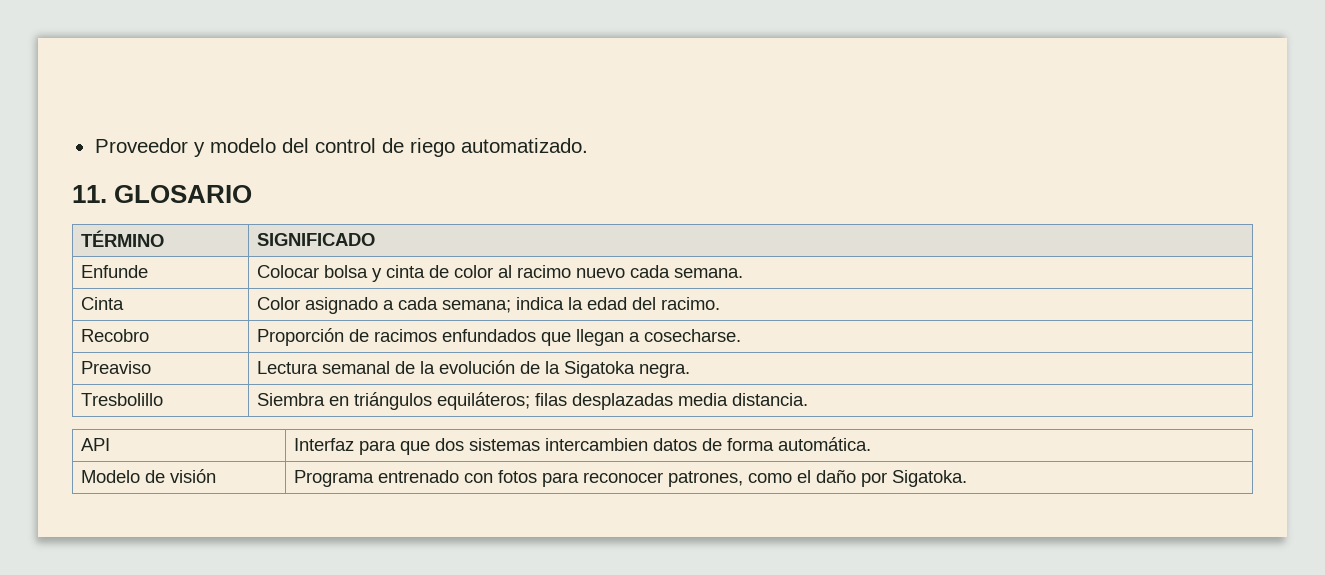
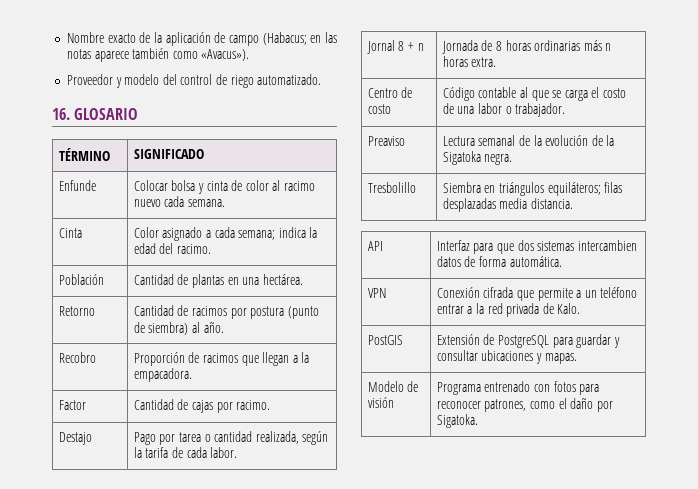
(94, 145) none -> [66,32,337,46] [66,48,250,62] Nombre exacto de la aplicación de campo (Habacus; en las notas aparece también como «Avacus»). //
[72,185,107,203] 11. -> [52,108,70,120] 16.
(720, 303) none -> [58,274,104,285] [133,274,303,288] [58,306,95,316] [133,305,319,319] [133,321,224,335] // Población | Cantidad de plantas en una hectárea. // Retorno | Cantidad de racimos por postura (punto de siembra) al año.
[441,329,536,342] enfundados -> (238, 358) none
[643,329,741,342] cosecharse. -> [301,352,310,363] [133,368,192,382] [58,400,86,410] [133,399,271,413] [58,432,92,445] [133,431,329,445] [133,447,238,458] [366,40,424,54] [441,40,612,54] [442,56,497,67] [367,87,413,98] [367,104,391,114] [442,87,627,101] [442,103,566,117] la empacadora. // Factor | Cantidad de cajas por racimo. // Destajo | Pago por tarea o cantidad realizada, según la tarifa de cada labor. // Jornal 8 + n | Jornada de 8 horas ordinarias más n horas extra. // Centro de costo | Código contable al que se carga el costo de una labor o trabajador.
(871, 444) none -> [367,288,386,298] [436,287,638,301] [436,303,581,317] [367,335,403,345] [436,334,620,348] [436,350,577,364] // VPN | Conexión cifrada que permite a un teléfono entrar a la red privada de Kalo. // PostGIS | Extensión de PostgreSQL para guardar y consultar ubicaciones y mapas.

